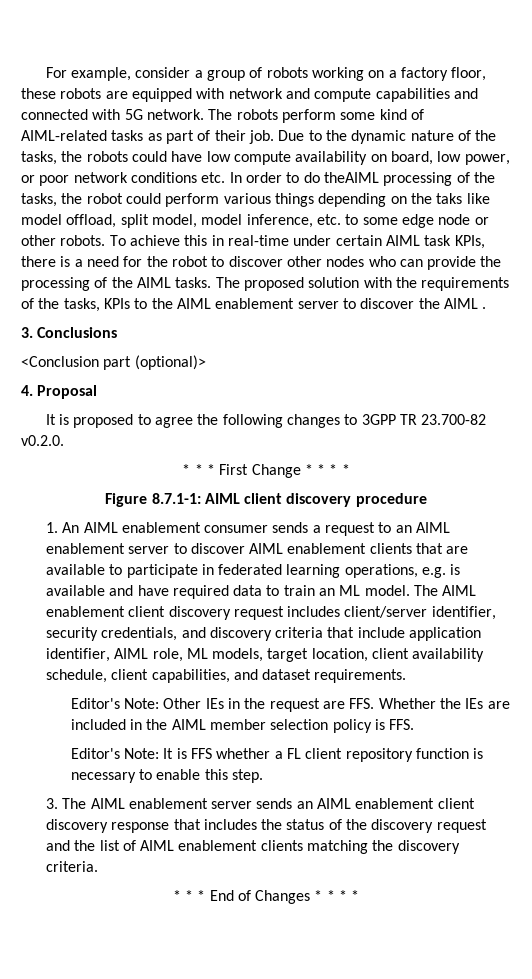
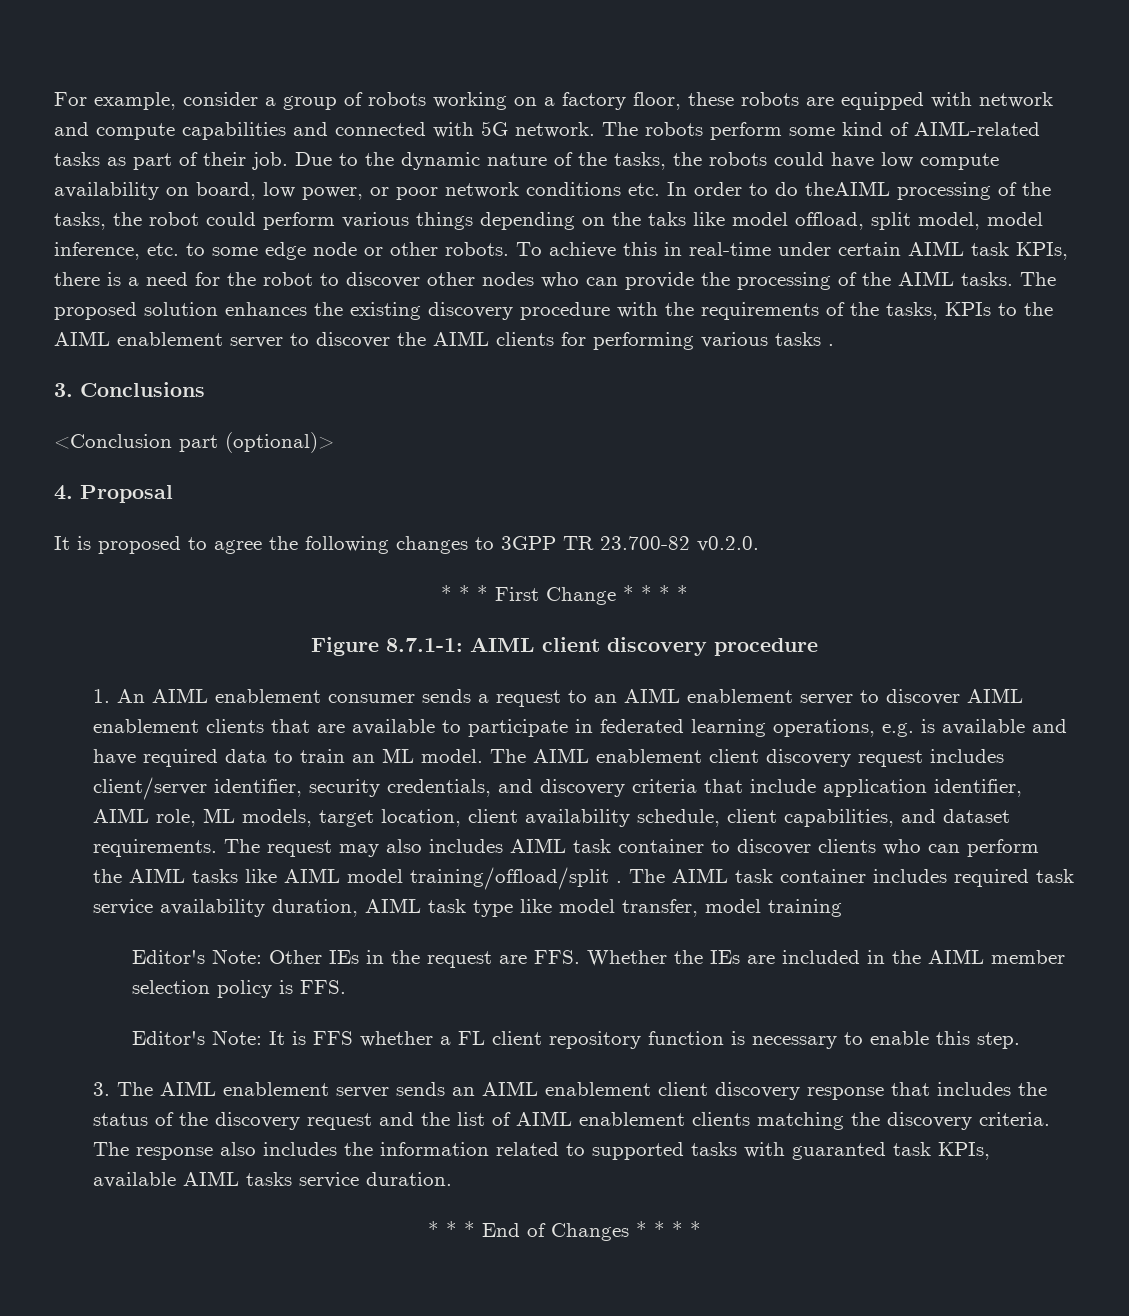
(360, 282) none -> [225,302,610,320] enhances the existing discovery procedure
(478, 303) none -> [496,332,821,350] clients for performing various tasks
(407, 676) none -> [224,838,1040,857] [93,867,1075,890] [93,898,843,917] The request may also includes AIML task container to discover clients who can perform the AIML tasks like AIML model training/offload/split . The AIML task container includes required task service availability duration, AIML task type like model transfer, model training
(98, 866) none -> [93,1142,991,1160] [93,1171,453,1188] The response also includes the information related to supported tasks with guaranted task KPIs, available AIML tasks service duration.

